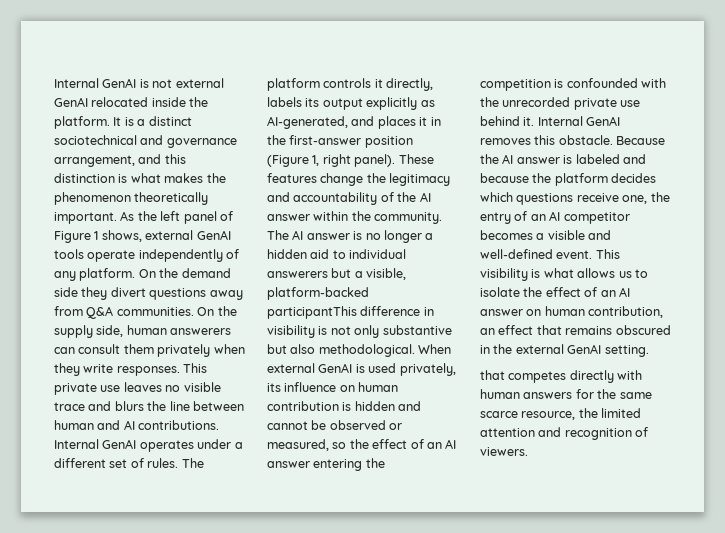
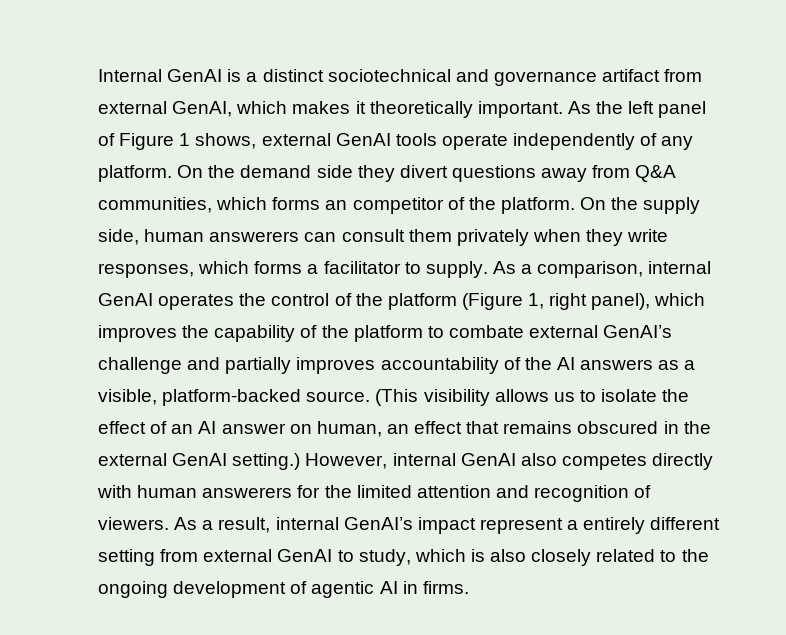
[152,78,224,88] [54,97,209,107] [54,116,134,129] not external GenAI relocated inside the platform. It is -> (242, 75) none
[54,154,186,167] [54,173,226,183] [54,192,131,205] arrangement, and this distinction is what makes the phenomenon -> [602,69,703,82] [98,101,366,117] artifact from external GenAI, which makes it
[116,307,194,316] communities. -> [98,197,575,214] communities, which forms an competitor of the platform.
[116,363,208,376] [54,382,221,395] [54,401,244,411] [54,420,220,430] [54,439,243,452] [54,458,204,468] [267,78,434,91] [267,97,435,110] [267,116,441,129] [267,135,413,148] [267,154,434,167] [267,173,451,186] [267,192,431,205] [267,211,443,224] [267,230,434,243] [267,249,407,259] [267,268,407,280] [267,287,369,300] [267,306,434,319] [267,325,452,338] [267,344,452,357] [267,363,456,376] [267,382,399,392] [267,401,422,411] [267,420,403,430] [267,439,457,451] [267,458,385,471] [480,78,667,91] [480,97,641,110] [480,116,621,126] [480,135,666,145] [480,154,646,164] [480,173,657,186] [480,192,670,205] [480,211,630,224] [480,230,612,240] [480,249,620,259] [480,268,574,281] responses. This private use leaves no visible trace and blurs the line between human and AI contributions. Internal GenAI operates under a different set of rules. The platform controls it directly, labels its output explicitly as AI-generated, and places it in the first-answer position (Figure 1, right panel). These features change the legitimacy and accountability of the AI answer within the community. The AI answer is no longer a hidden aid to individual answerers but a visible, platform-backed participantThis difference in visibility is not only substantive but also methodological. When external GenAI is used privately, its influence on human contribution is hidden and cannot be observed or measured, so the effect of an AI answer entering the competition is confounded with the unrecorded private use behind it. Internal GenAI removes this obstacle. Because the AI answer is labeled and because the platform decides which questions receive one, the entry of an AI competitor becomes a visible and well-defined event. This visibility is what -> [98,261,712,278] [98,293,706,310] [98,325,673,342] [98,357,696,374] [98,389,490,406] responses, which forms a facilitator to supply. As a comparison, internal GenAI operates the control of the platform (Figure 1, right panel), which improves the capability of the platform to combate external GenAI’s challenge and partially improves accountability of the AI answers as a visible, platform-backed source. (This visibility
[544,306,664,318] human contribution, -> [316,421,382,437] human,
[604,345,649,357] [480,370,505,380] setting. // that -> [232,453,557,470] setting.) However, internal GenAI also
[523,392,573,399] answers -> [202,487,293,498] answerers
[619,392,652,399] [480,408,598,420] same scarce resource, the -> (352, 491) none
(528, 451) none -> [174,517,721,534] [98,549,709,566] [98,581,469,598] As a result, internal GenAI’s impact represent a entirely different setting from external GenAI to study, which is also closely related to the ongoing development of agentic AI in firms.

